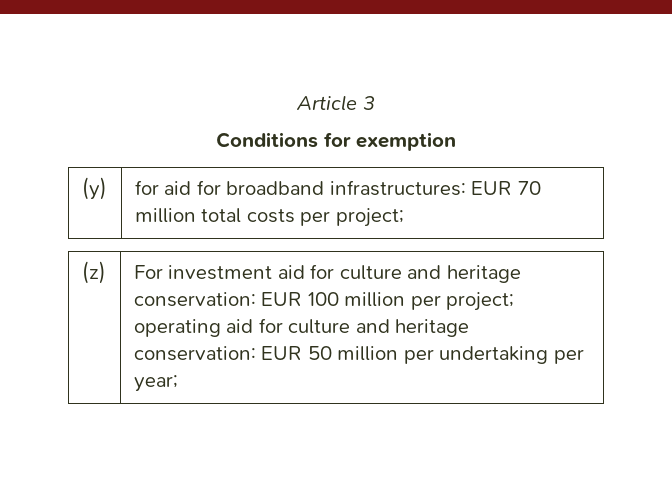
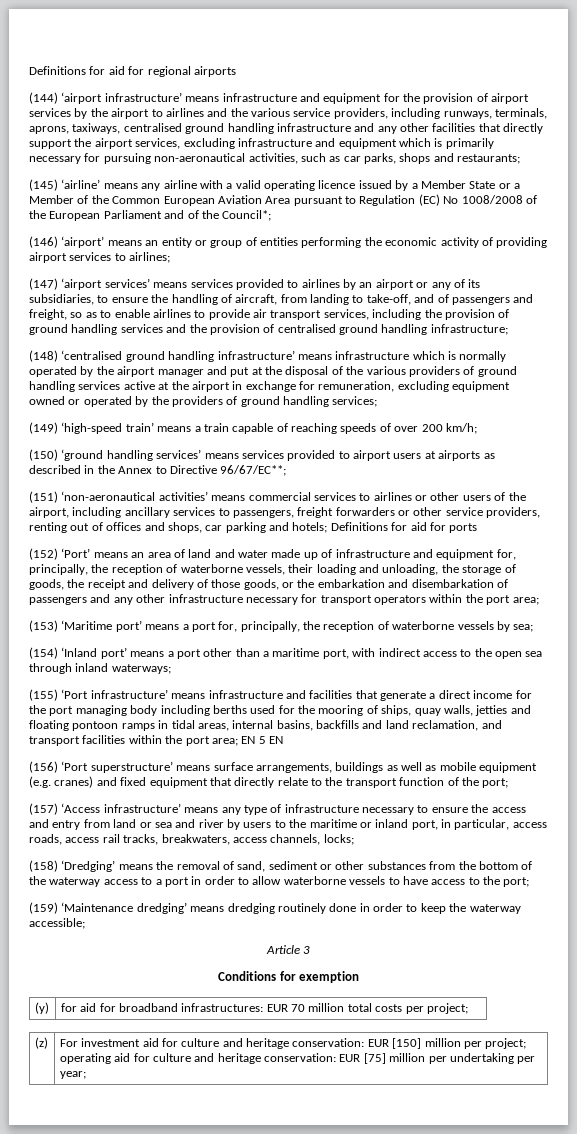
(296, 103) none -> [29,66,236,77] [29,92,530,104] [29,108,547,119] [29,123,544,134] [29,138,494,149] [29,153,521,164] [29,179,520,191] [29,194,537,206] [29,210,272,221] [29,236,548,248] [29,252,171,263] [29,278,481,290] [29,294,534,305] [29,309,510,320] [29,324,508,335] [29,350,507,362] [29,366,517,377] [29,381,511,392] [29,396,378,407] [29,422,477,434] [29,449,495,461] [29,465,287,476] [29,491,526,503] [29,507,541,518] [29,522,478,533] [29,548,516,560] [29,564,516,575] [29,579,508,590] [29,594,539,605] [29,620,534,632] [29,647,543,659] [29,663,171,674] [29,689,532,701] [29,705,531,716] [29,720,502,731] [29,735,283,746] [29,761,538,773] [29,776,509,788] [29,803,526,815] [29,819,547,830] [29,834,354,845] [29,860,533,872] [29,876,530,887] [29,902,521,914] [29,918,85,929] Definitions for aid for regional airports // (144) ‘airport infrastructure’ means infrastructure and equipment for the provision of airport services by the airport to airlines and the various service providers, including runways, terminals, aprons, taxiways, centralised ground handling infrastructure and any other facilities that directly support the airport services, excluding infrastructure and equipment which is primarily necessary for pursuing non-aeronautical activities, such as car parks, shops and restaurants; // (145) ‘airline’ means any airline with a valid operating licence issued by a Member State or a Member of the Common European Aviation Area pursuant to Regulation (EC) No 1008/2008 of the European Parliament and of the Council*; // (146) ‘airport’ means an entity or group of entities performing the economic activity of providing airport services to airlines; // (147) ‘airport services’ means services provided to airlines by an airport or any of its subsidiaries, to ensure the handling of aircraft, from landing to take-off, and of passengers and freight, so as to enable airlines to provide air transport services, including the provision of ground handling services and the provision of centralised ground handling infrastructure; // (148) ‘centralised ground handling infrastructure’ means infrastructure which is normally operated by the airport manager and put at the disposal of the various providers of ground handling services active at the airport in exchange for remuneration, excluding equipment owned or operated by the providers of ground handling services; // (149) ‘high-speed train’ means a train capable of reaching speeds of over 200 km/h; // (150) ‘ground handling services’ means services provided to airport users at airports as described in the Annex to Directive 96/67/EC**; // (151) ‘non-aeronautical activities’ means commercial services to airlines or other users of the airport, including ancillary services to passengers, freight forwarders or other service providers, renting out of offices and shops, car parking and hotels; Definitions for aid for ports // (152) ‘Port’ means an area of land and water made up of infrastructure and equipment for, principally, the reception of waterborne vessels, their loading and unloading, the storage of goods, the receipt and delivery of those goods, or the embarkation and disembarkation of passengers and any other infrastructure necessary for transport operators within the port area; // (153) ‘Maritime port’ means a port for, principally, the reception of waterborne vessels by sea; // (154) ‘Inland port’ means a port other than a maritime port, with indirect access to the open sea through inland waterways; // (155) ‘Port infrastructure’ means infrastructure and facilities that generate a direct income for the port managing body including berths used for the mooring of ships, quay walls, jetties and floating pontoon ramps in tidal areas, internal basins, backfills and land reclamation, and transport facilities within the port area; EN 5 EN // (156) ‘Port superstructure’ means surface arrangements, buildings as well as mobile equipment (e.g. cranes) and fixed equipment that directly relate to the transport function of the port; // (157) ‘Access infrastructure’ means any type of infrastructure necessary to ensure the access and entry from land or sea and river by users to the maritime or inland port, in particular, access roads, access rail tracks, breakwaters, access channels, locks; // (158) ‘Dredging’ means the removal of sand, sediment or other substances from the bottom of the waterway access to a port in order to allow waterborne vessels to have access to the port; // (159) ‘Maintenance dredging’ means dredging routinely done in order to keep the waterway accessible; //
[307,292,339,306] 100 -> [392,1038,422,1049] [150]
[307,346,332,360] 50 -> [363,1053,386,1064] [75]

